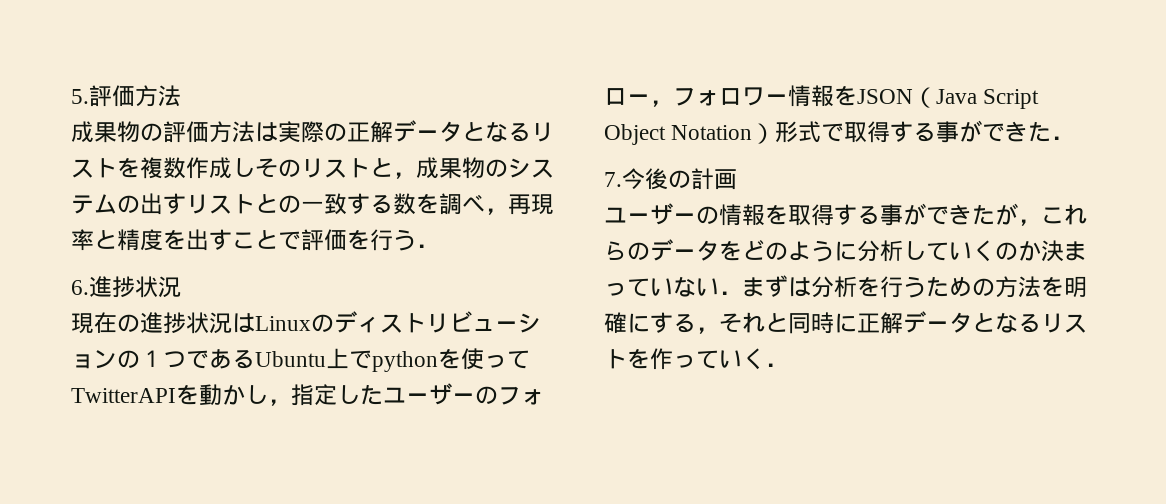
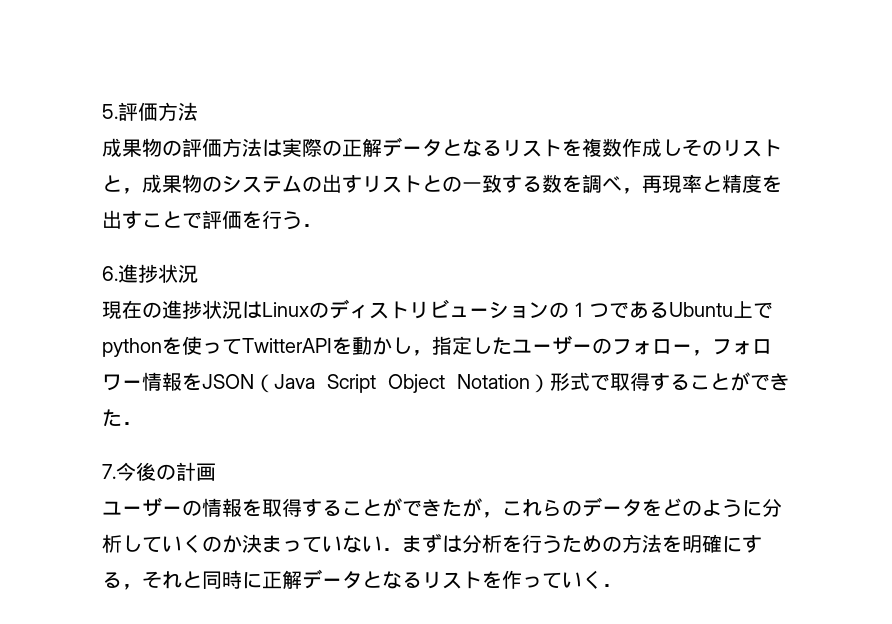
[936,121,960,143] 事 -> [690,373,730,390] こと
[880,204,903,226] 事 -> [342,499,382,516] こと

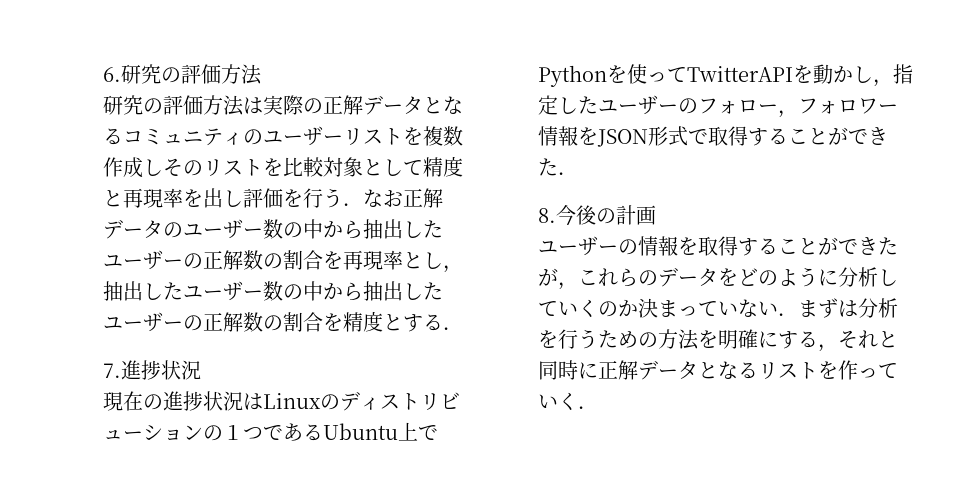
[102,104,118,119] 5. -> [103,64,181,84] 6.研究の
[102,138,162,157] 成果物 -> [103,95,143,115] 研究
(502, 148) none -> [123,126,343,146] コミュニティのユーザー
[102,174,782,194] [102,210,322,230] [102,266,118,281] と，成果物のシステムの出すリストとの一致する数を調べ，再現率と精度を出すことで評価を行う． // 6. -> [263,156,463,177] [103,188,443,208] [103,219,443,239] [103,250,463,273] [103,281,443,301] [103,311,463,332] [103,363,121,378] を比較対象として精度と再現率を出し評価を行う．なお正解データのユーザー数の中から抽出したユーザーの正解数の割合を再現率とし，抽出したユーザー数の中から抽出したユーザーの正解数の割合を精度とする． // 7.
[102,338,162,357] python -> [538,65,607,87] Python
[254,374,550,393] （Java Script Object Notation） -> (648, 138) none
[102,464,116,479] 7. -> [538,208,556,223] 8.

